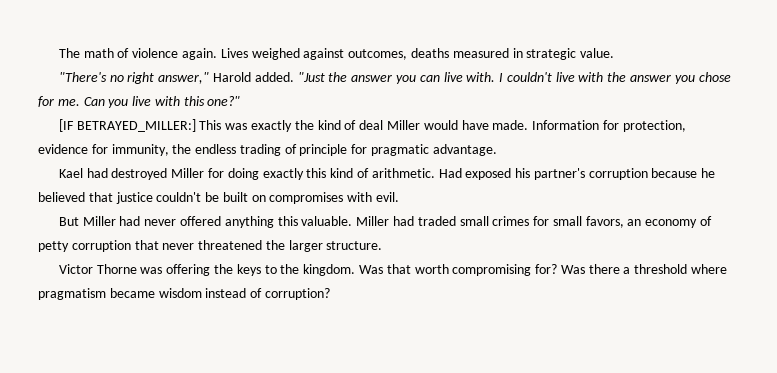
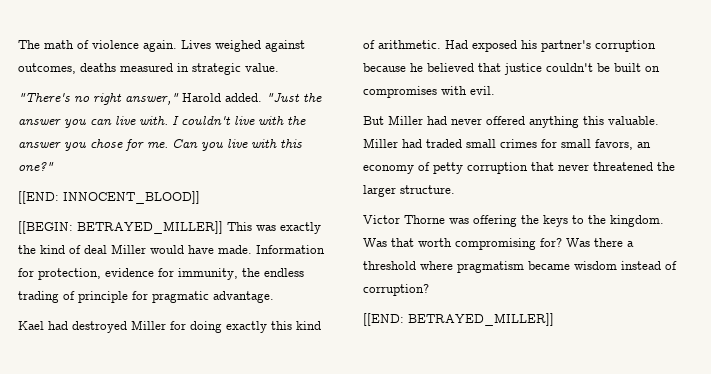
[58,119,196,132] [IF BETRAYED_MILLER:] -> [18,191,200,204] [18,221,223,234] [[END: INNOCENT_BLOOD]] // [[BEGIN: BETRAYED_MILLER]]
(330, 294) none -> [363,313,554,326] // [[END: BETRAYED_MILLER]]

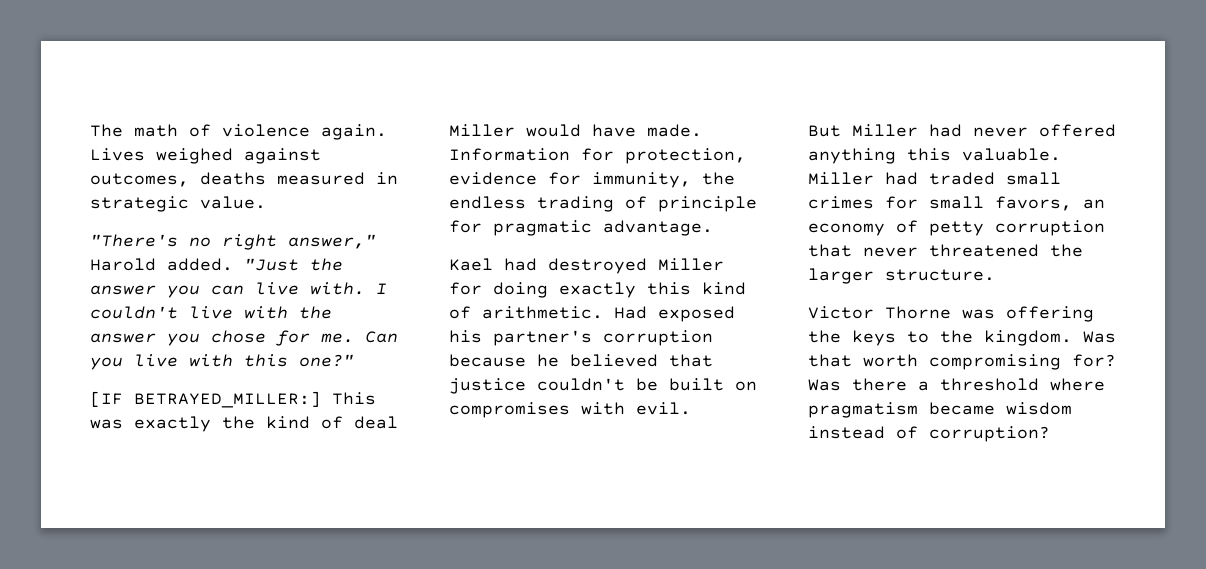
[18,191,200,204] [18,221,223,234] [[END: INNOCENT_BLOOD]] // [[BEGIN: BETRAYED_MILLER]] -> [90,391,321,408] [IF BETRAYED_MILLER:]
[363,313,554,326] // [[END: BETRAYED_MILLER]] -> (1050, 434) none

